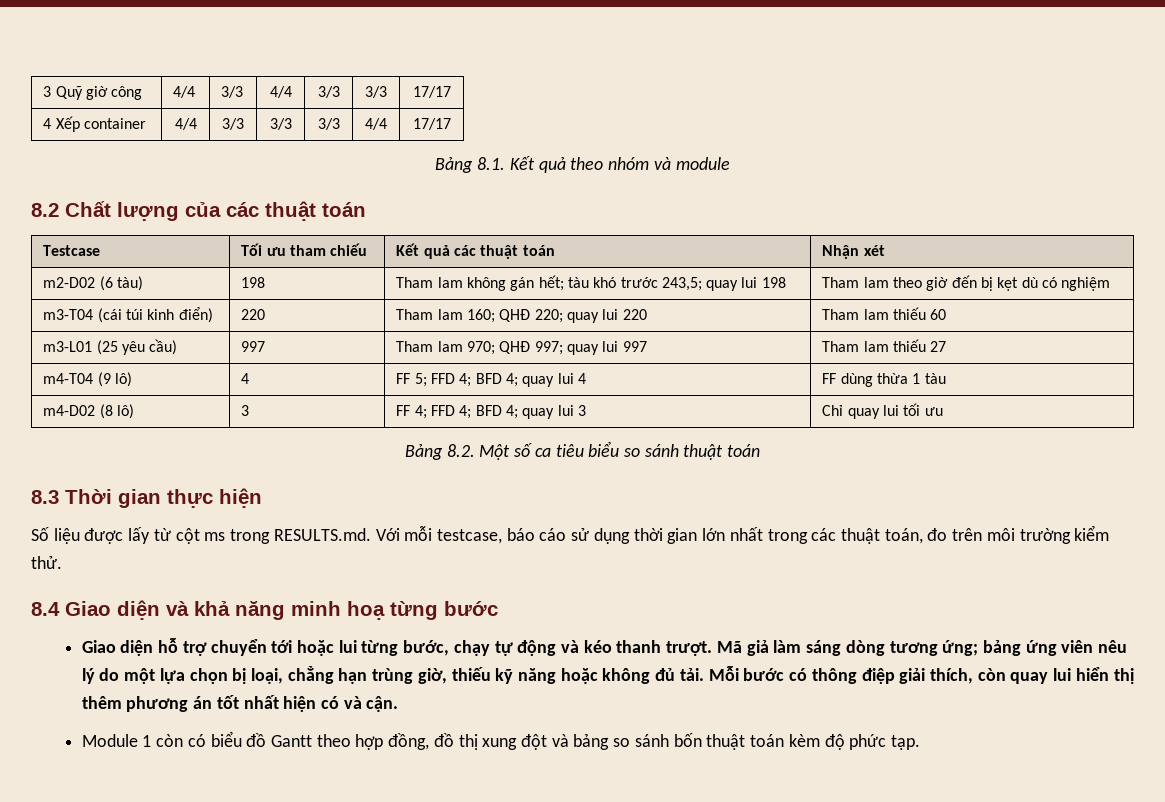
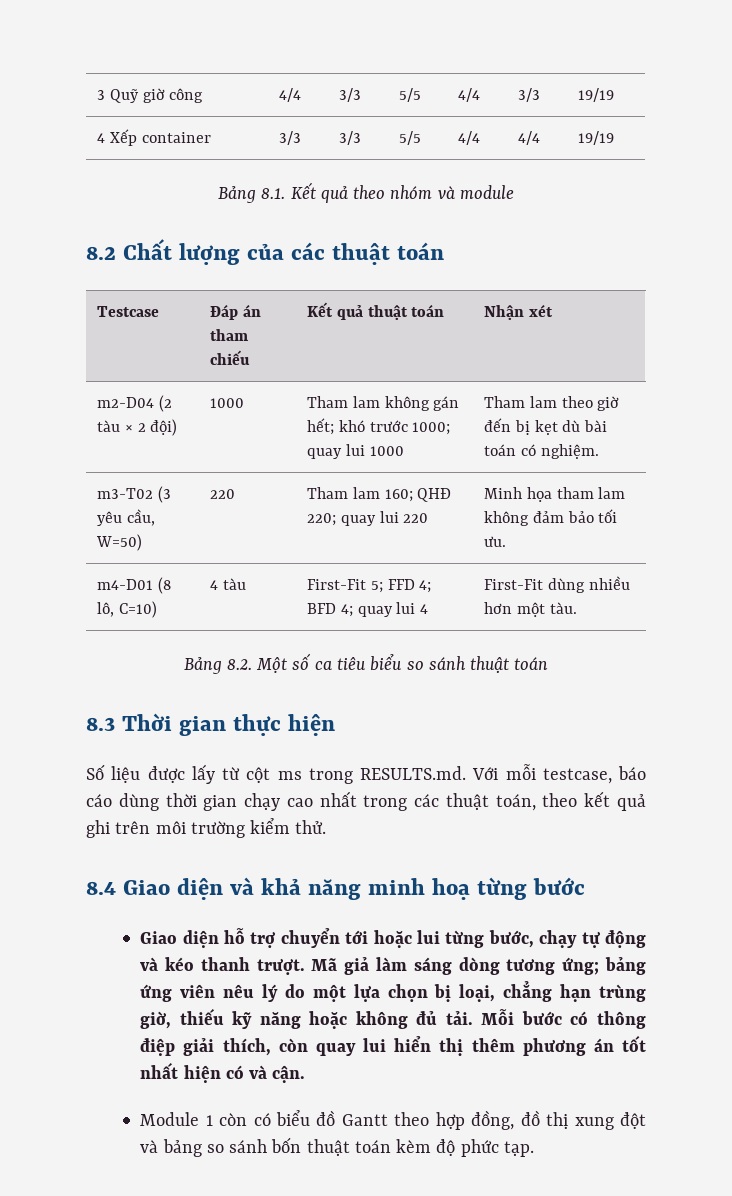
[269,86,292,98] [317,86,340,98] [365,86,387,98] [412,86,451,98] [43,116,146,132] [174,118,197,130] [222,118,244,130] [269,118,292,130] [317,118,340,130] [365,118,387,130] [412,118,451,130] | 4/4 | 3/3 | 3/3 | 17/17 // 4 Xếp container | 4/4 | 3/3 | 3/3 | 3/3 | 4/4 | 17/17 -> [399,88,422,102] [458,88,481,102] [518,88,541,102] [578,88,615,102] [97,129,211,146] [279,131,302,145] [339,131,362,145] [399,131,422,145] [458,131,481,145] [518,131,541,145] [578,131,615,145] | 5/5 | 4/4 | 3/3 | 19/19 // 4 Xếp container | 3/3 | 3/3 | 5/5 | 4/4 | 4/4 | 19/19
[241,243,286,256] Tối ưu -> [210,304,262,320] Đáp án
[453,245,476,256] các -> (364, 312) none
[43,276,143,291] [241,277,266,288] m2-D02 (6 tàu) | 198 -> [97,395,173,412] [97,419,178,436] [210,398,245,408] m2-D04 (2 tàu × 2 đội) | 1000
[567,277,589,288] tàu -> (335, 426) none
[661,277,786,291] 243,5; quay lui 198 -> [412,422,451,435] [307,444,404,459] 1000; quay lui 1000
[1041,277,1111,291] [43,307,213,323] có nghiệm // m3-T04 (cái túi kinh điển) -> [584,420,608,432] [484,444,599,459] [97,486,172,503] [97,509,156,526] [96,534,143,551] bài toán có nghiệm. // m3-T02 (3 yêu cầu, W=50)
[822,307,947,320] [43,339,178,355] [241,341,266,352] [396,341,647,355] [822,339,947,352] [43,372,132,387] [241,373,250,384] [396,373,411,384] Tham lam thiếu 60 // m3-L01 (25 yêu cầu) | 997 | Tham lam 970; QHĐ 997; quay lui 997 | Tham lam thiếu 27 // m4-T04 (9 lô) | 4 | FF -> [484,487,626,502] [484,509,618,526] [484,536,507,547] [97,577,172,594] [97,601,158,618] [210,578,247,590] [307,579,367,590] Minh họa tham lam không đảm bảo tối ưu. // m4-D01 (8 lô, C=10) | 4 tàu | First-Fit
[822,373,946,387] [43,404,134,419] [241,405,250,416] [396,405,586,419] [822,403,943,419] FF dùng thừa 1 tàu // m4-D02 (8 lô) | 3 | FF 4; FFD 4; BFD 4; quay lui 3 | Chỉ quay lui tối ưu -> [484,576,630,593] [484,602,577,617] First-Fit dùng nhiều hơn một tàu.
[571,528,726,544] sử dụng thời gian lớn -> [118,793,313,811] dùng thời gian chạy cao
[927,528,948,541] đo -> [542,791,646,811] [86,820,110,838] theo kết quả ghi

